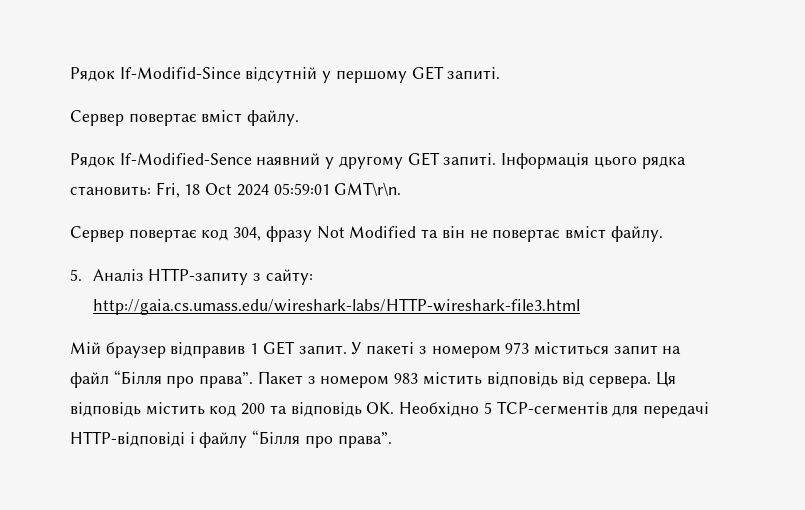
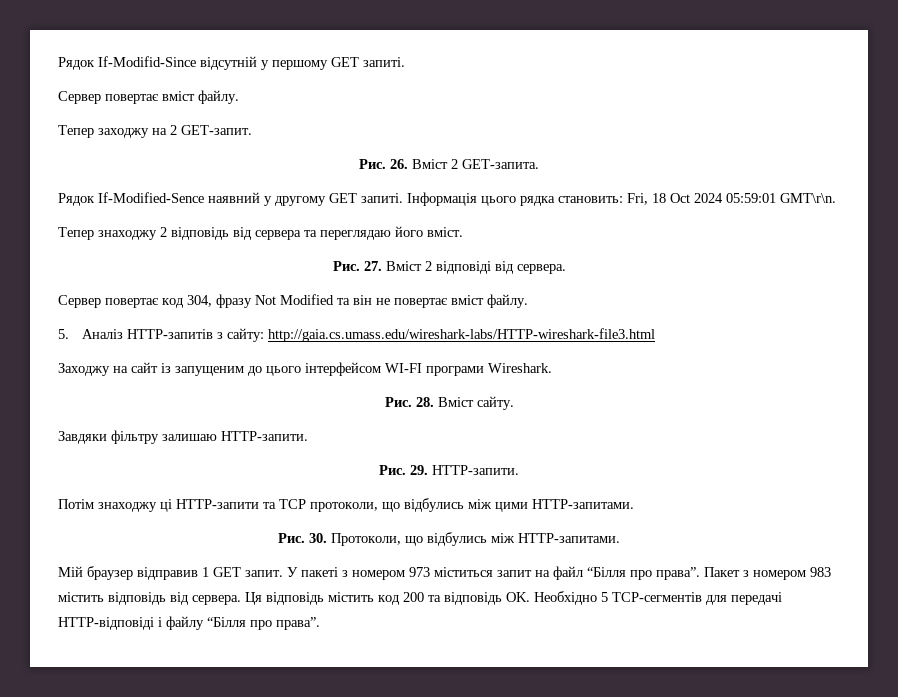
(300, 118) none -> [58,125,252,138] [359,159,539,169] // Тепер заходжу на 2 GET-запит. // Рис. 26. Вміст 2 GET-запита.
(402, 189) none -> [58,226,463,240] [332,261,566,274] // Тепер знаходжу 2 відповідь від сервера та переглядаю його вміст. // Рис. 27. Вміст 2 відповіді від сервера.
[148,268,249,285] HTTP-запиту -> [126,329,213,339] HTTP-запитів
(580, 306) none -> [58,362,552,376] [384,396,514,410] [58,430,308,444] [379,465,519,475] [58,498,634,512] [278,532,620,546] // Заходжу на сайт із запущеним до цього інтерфейсом WI-FI програми Wireshark. // Рис. 28. Вміст сайту. // Завдяки фільтру залишаю HTTP-запити. // Рис. 29. HTTP-запити. // Потім знаходжу ці HTTP-запити та TCP протоколи, що відбулись між цими HTTP-запитами. // Рис. 30. Протоколи, що відбулись між HTTP-запитами.

